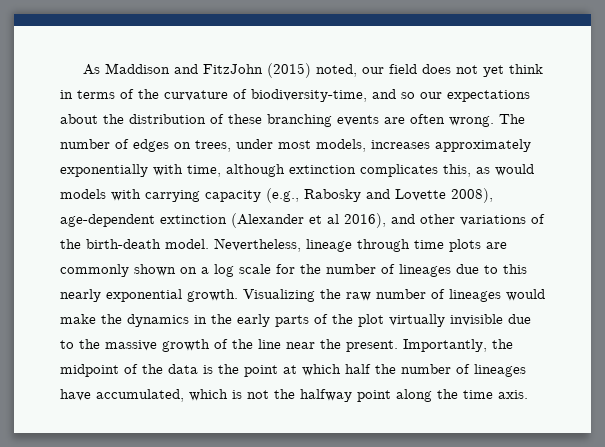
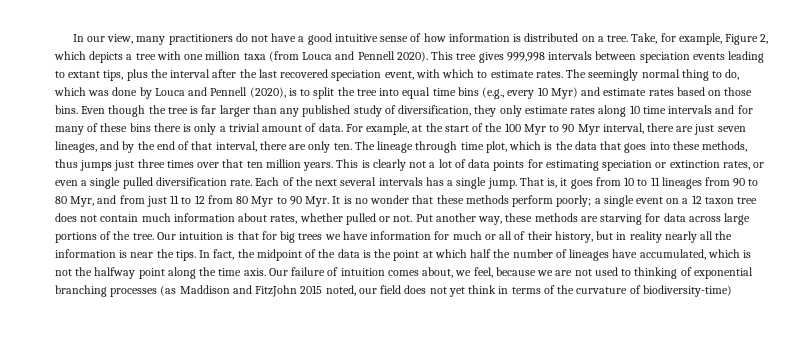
[83,63,544,78] [60,89,530,102] [60,114,525,127] [60,139,531,152] [60,164,534,177] [60,188,493,203] [60,213,545,228] [60,238,507,252] [60,264,527,277] [60,289,545,302] [60,314,531,327] [60,339,487,352] As Maddison and FitzJohn (2015) noted, our field does not yet think in terms of the curvature of biodiversity-time, and so our expectations about the distribution of these branching events are often wrong. The number of edges on trees, under most models, increases approximately exponentially with time, although extinction complicates this, as would models with carrying capacity (e.g., Rabosky and Lovette 2008), age-dependent extinction (Alexander et al 2016), and other variations of the birth-death model. Nevertheless, lineage through time plots are commonly shown on a log scale for the number of lineages due to this nearly exponential growth. Visualizing the raw number of lineages would make the dynamics in the early parts of the plot virtually invisible due to the massive growth of the line near the present. Importantly, -> [72,33,769,45] [54,51,765,63] [55,69,740,81] [54,87,753,99] [55,105,753,117] [55,123,746,135] [55,141,748,153] [55,159,765,171] [55,177,759,189] [55,195,758,207] [55,213,751,225] [55,231,733,243] [55,249,235,261] In our view, many practitioners do not have a good intuitive sense of how information is distributed on a tree. Take, for example, Figure 2, which depicts a tree with one million taxa (from Louca and Pennell 2020). This tree gives 999,998 intervals between speciation events leading to extant tips, plus the interval after the last recovered speciation event, with which to estimate rates. The seemingly normal thing to do, which was done by Louca and Pennell (2020), is to split the tree into equal time bins (e.g., every 10 Myr) and estimate rates based on those bins. Even though the tree is far larger than any published study of diversification, they only estimate rates along 10 time intervals and for many of these bins there is only a trivial amount of data. For example, at the start of the 100 Myr to 90 Myr interval, there are just seven lineages, and by the end of that interval, there are only ten. The lineage through time plot, which is the data that goes into these methods, thus jumps just three times over that ten million years. This is clearly not a lot of data points for estimating speciation or extinction rates, or even a single pulled diversification rate. Each of the next several intervals has a single jump. That is, it goes from 10 to 11 lineages from 90 to 80 Myr, and from just 11 to 12 from 80 Myr to 90 Myr. It is no wonder that these methods perform poorly; a single event on a 12 taxon tree does not contain much information about rates, whether pulled or not. Put another way, these methods are starving for data across large portions of the tree. Our intuition is that for big trees we have information for much or all of their history, but in reality nearly all the information is near the tips. In fact,
(528, 394) none -> [268,267,753,279] [55,285,732,297] Our failure of intuition comes about, we feel, because we are not used to thinking of exponential branching processes (as Maddison and FitzJohn 2015 noted, our field does not yet think in terms of the curvature of biodiversity-time)

